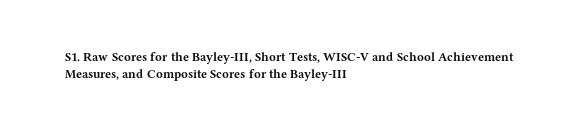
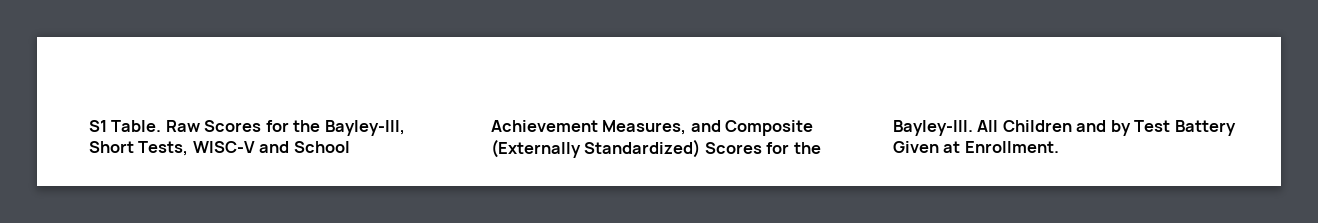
[65,53,80,61] S1. -> [89,120,162,132] S1 Table.
[210,69,348,81] Scores for the Bayley-III -> [491,139,821,158] [893,120,1236,136] [893,141,1059,153] (Externally Standardized) Scores for the Bayley-III. All Children and by Test Battery Given at Enrollment.

